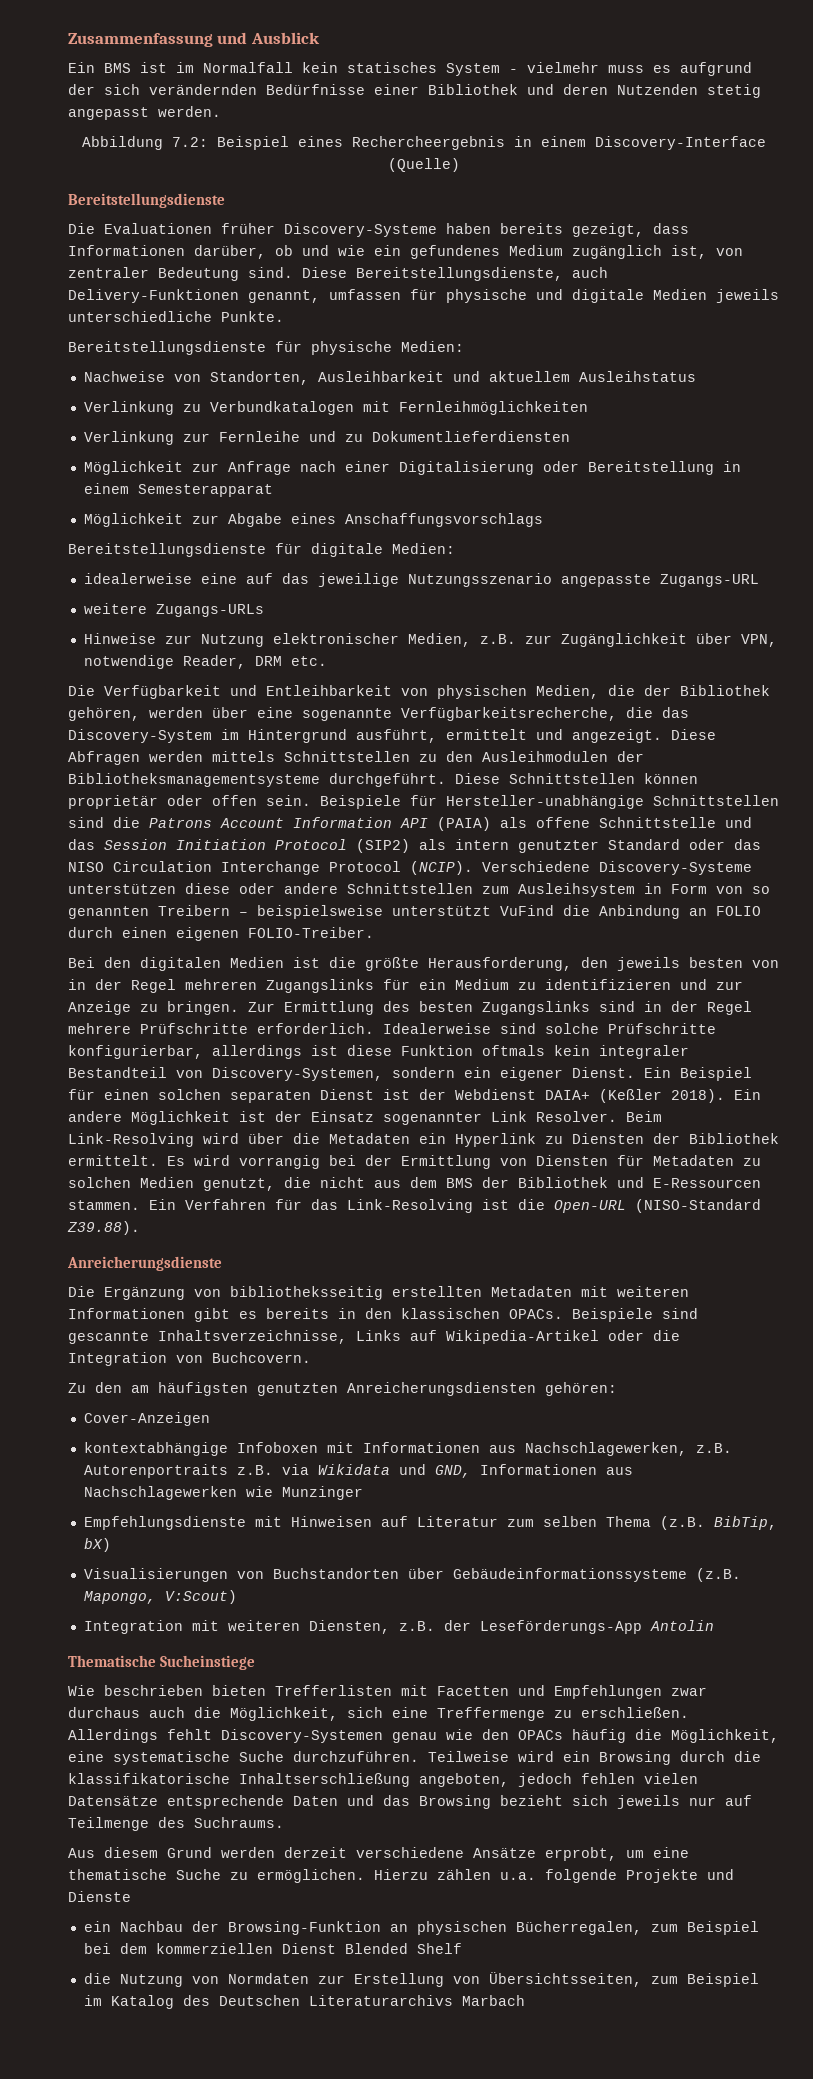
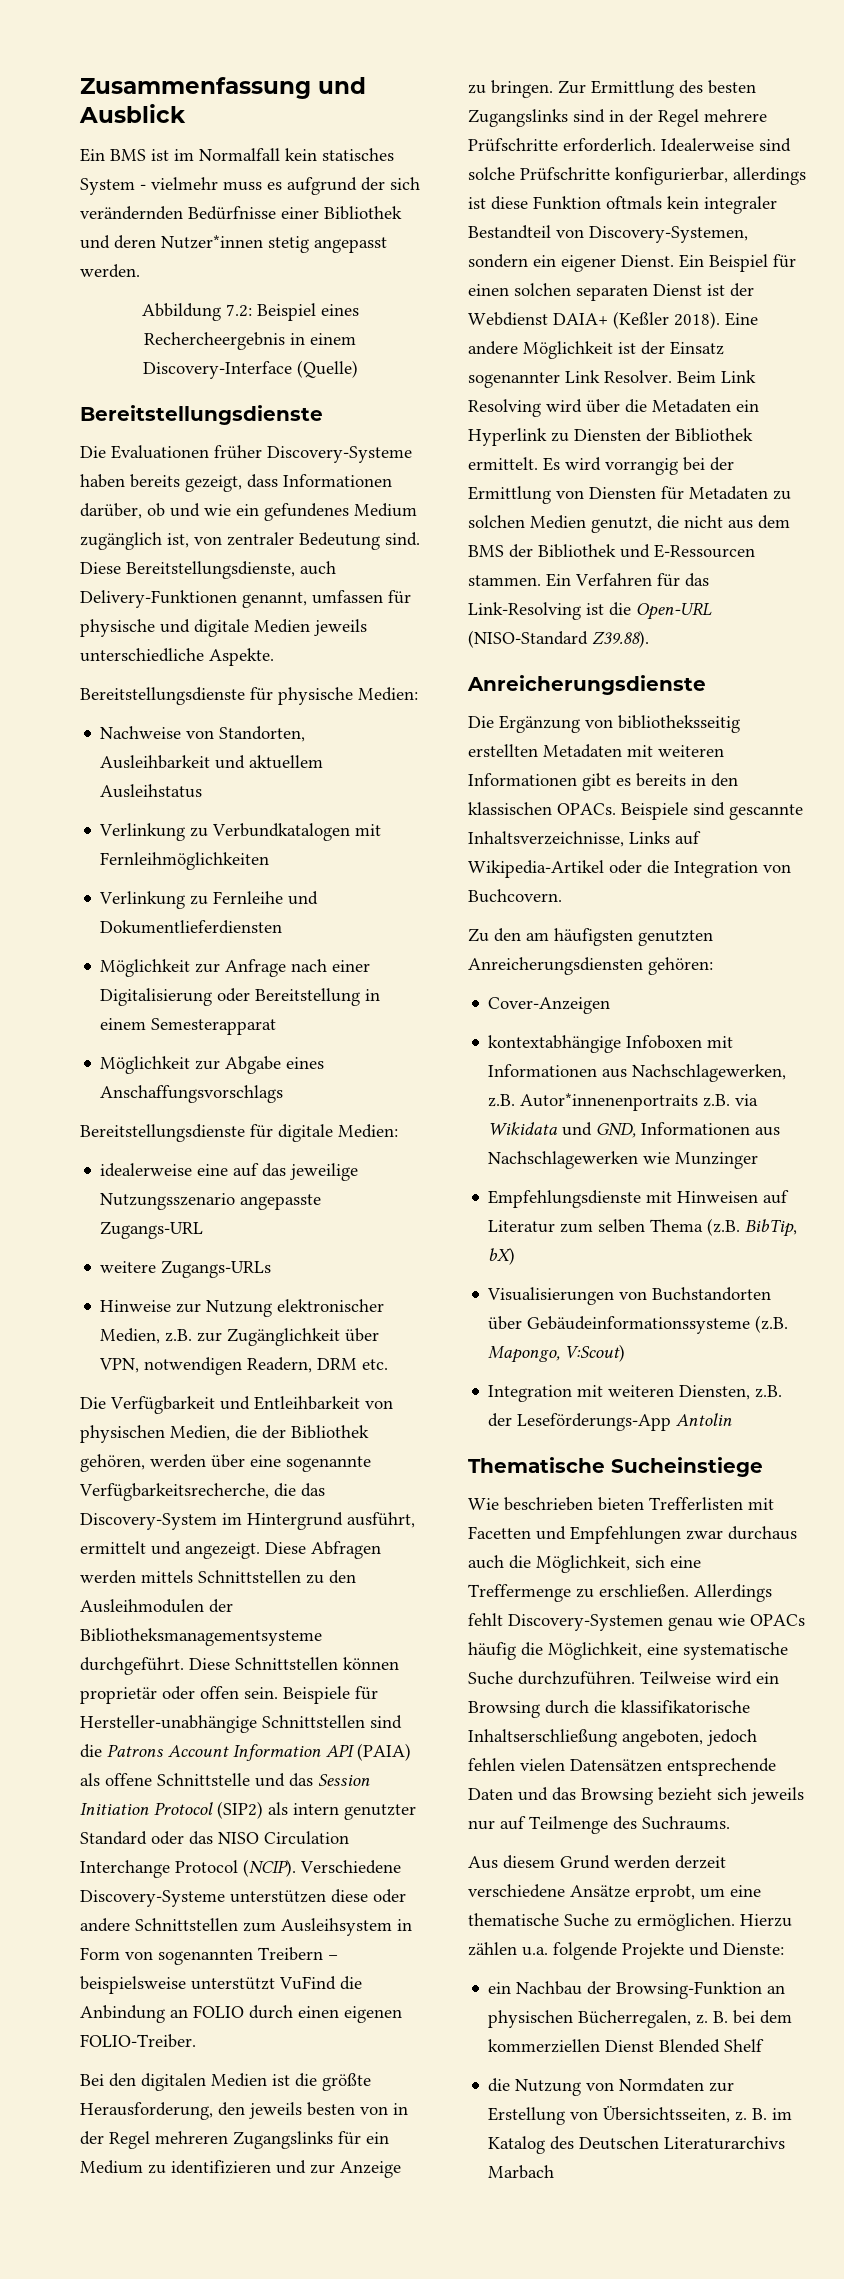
[617,84,698,95] Nutzenden -> [161,235,263,249] Nutzer*innen
[221,311,284,322] Punkte. -> [209,648,274,666] Aspekte.
[182,433,210,442] zur -> [190,895,209,905] zu
[344,434,363,442] zu -> (319, 898) none
[83,655,246,669] notwendige Reader, -> [144,1357,313,1375] notwendigen Readern,
[752,886,770,894] [68,906,149,919] so genannten -> [158,1949,253,1965] sogenannten
[734,1089,761,1100] Ein -> [725,312,758,326] Eine
[68,1133,194,1147] Link-Resolving -> [721,370,756,383] [468,399,541,417] Link Resolving
[83,1464,228,1478] Autorenportraits -> [520,1093,699,1111] Autor*innenenportraits
[482,1729,509,1740] den -> (745, 1620) none
[68,1796,158,1806] Datensätze -> [570,1759,662,1772] Datensätzen
[68,1891,131,1902] Dienste -> [723,1943,784,1955] Dienste:
[650,1921,759,1935] zum Beispiel -> [696,2011,729,2024] z. B.
[650,1973,759,1987] zum Beispiel -> [735,2108,768,2121] z. B.

